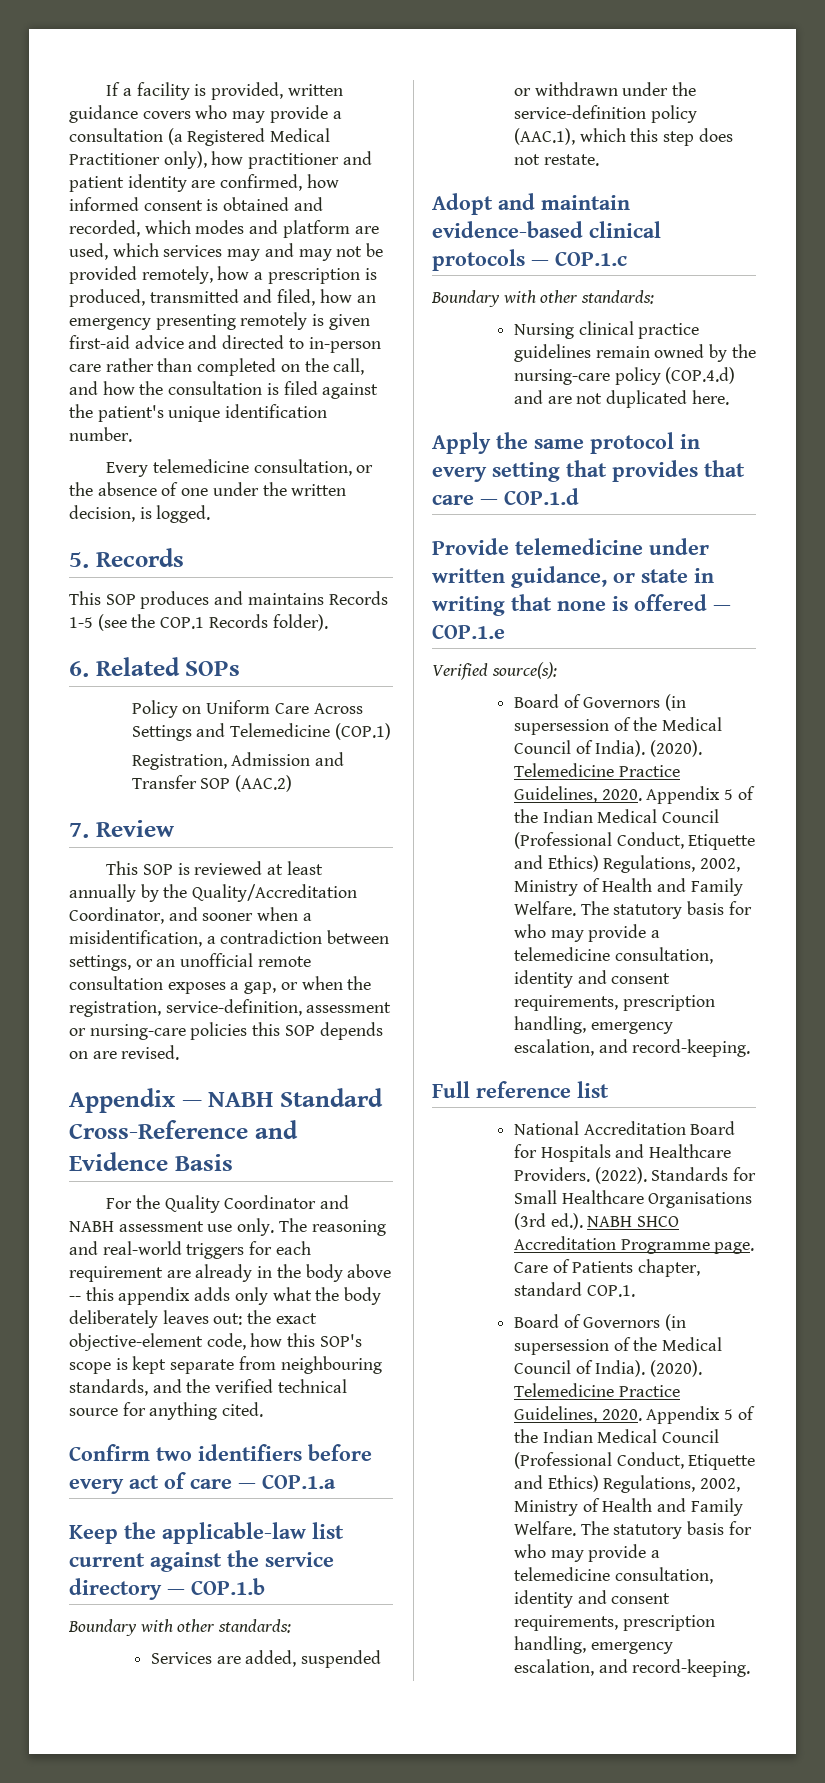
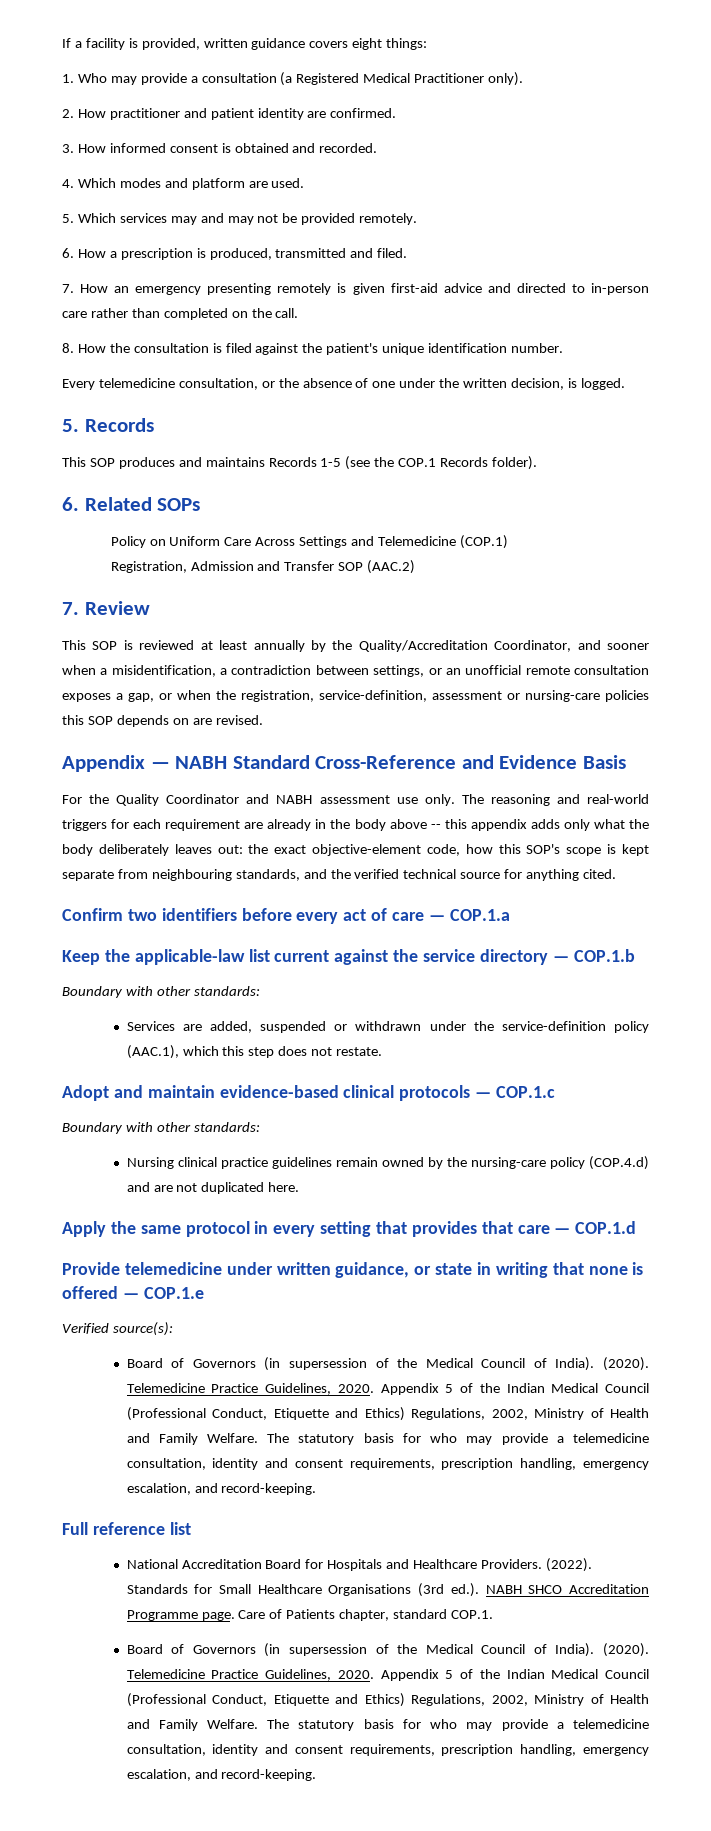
[195,105,228,119] who -> [352,38,428,50] [62,73,107,83] eight things: // 1. Who
[163,151,244,169] only), how -> [488,72,524,86] [62,109,106,118] only). // 2. How
[220,174,339,191] confirmed, how -> [330,108,397,118] [62,144,106,153] confirmed. // 3. How
[69,220,191,237] recorded, which -> [319,143,378,153] [62,178,116,188] recorded. // 4. Which
[69,243,159,260] used, which -> [271,178,305,188] [62,213,116,223] used. // 5. Which
[141,266,250,284] remotely, how -> [359,213,418,225] [62,248,106,258] remotely. // 6. How
[277,289,352,306] filed, how -> [377,248,408,258] [62,284,109,293] filed. // 7. How
[333,358,365,375] [69,381,135,395] call, and how -> [275,308,299,318] [62,343,106,353] call. // 8. How

